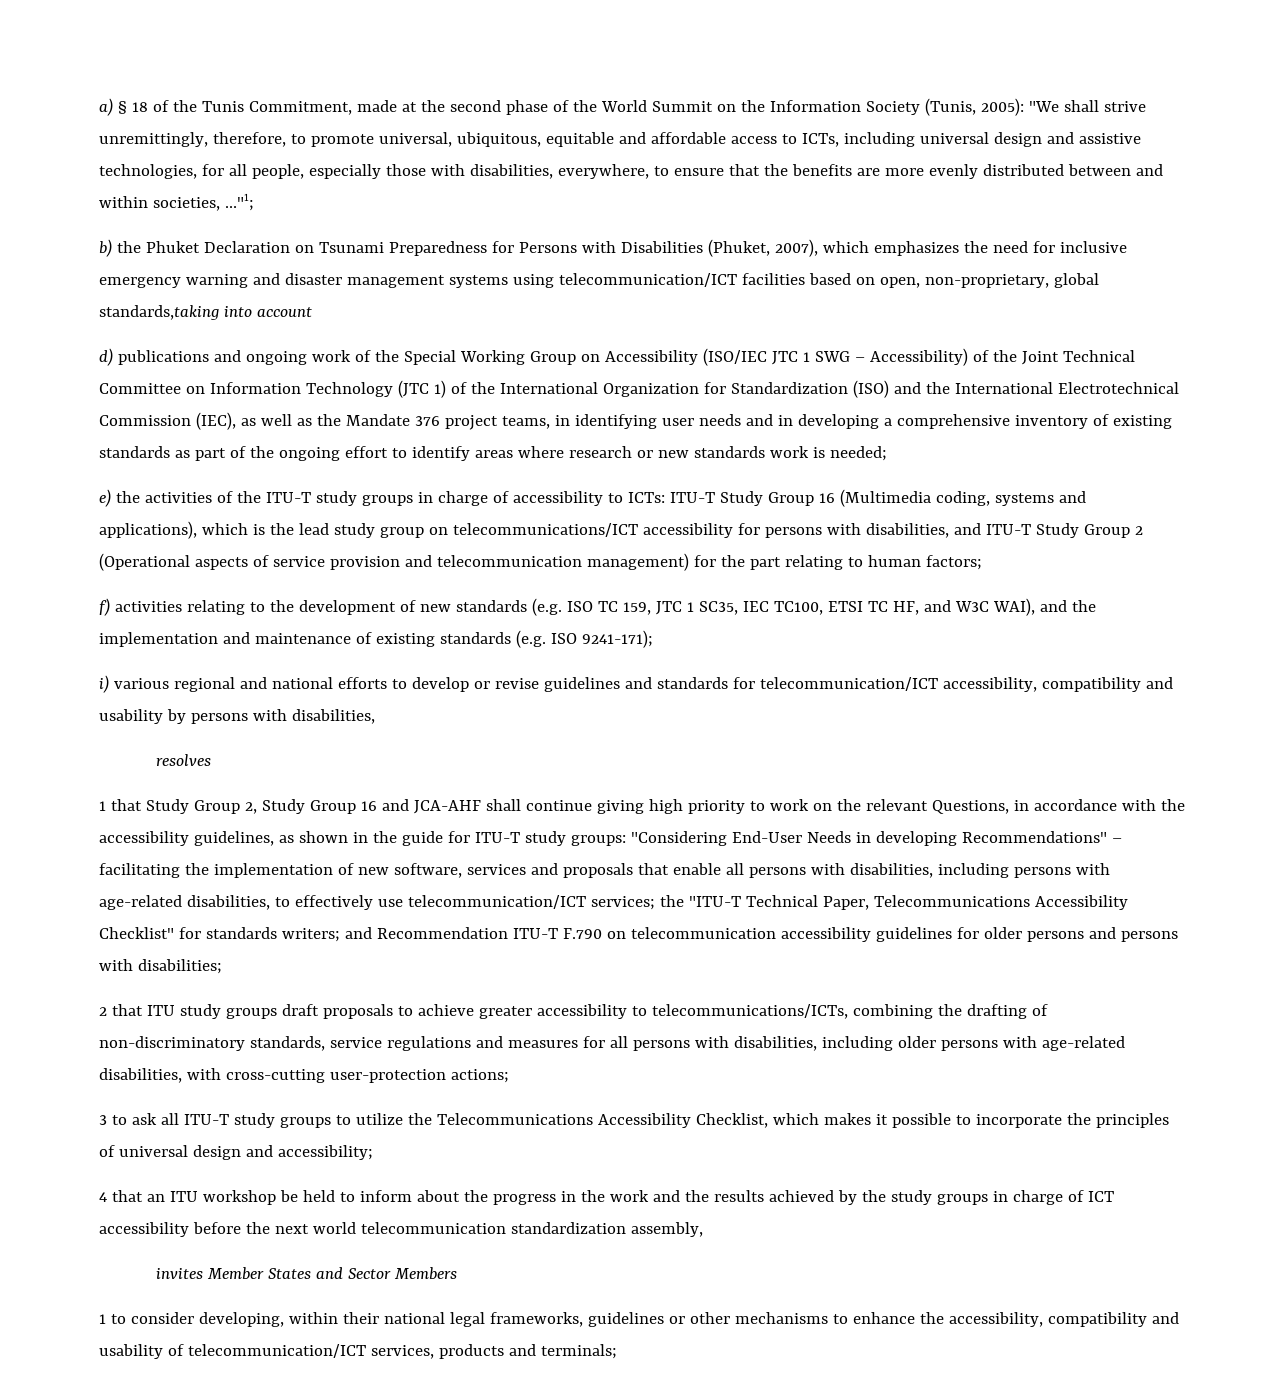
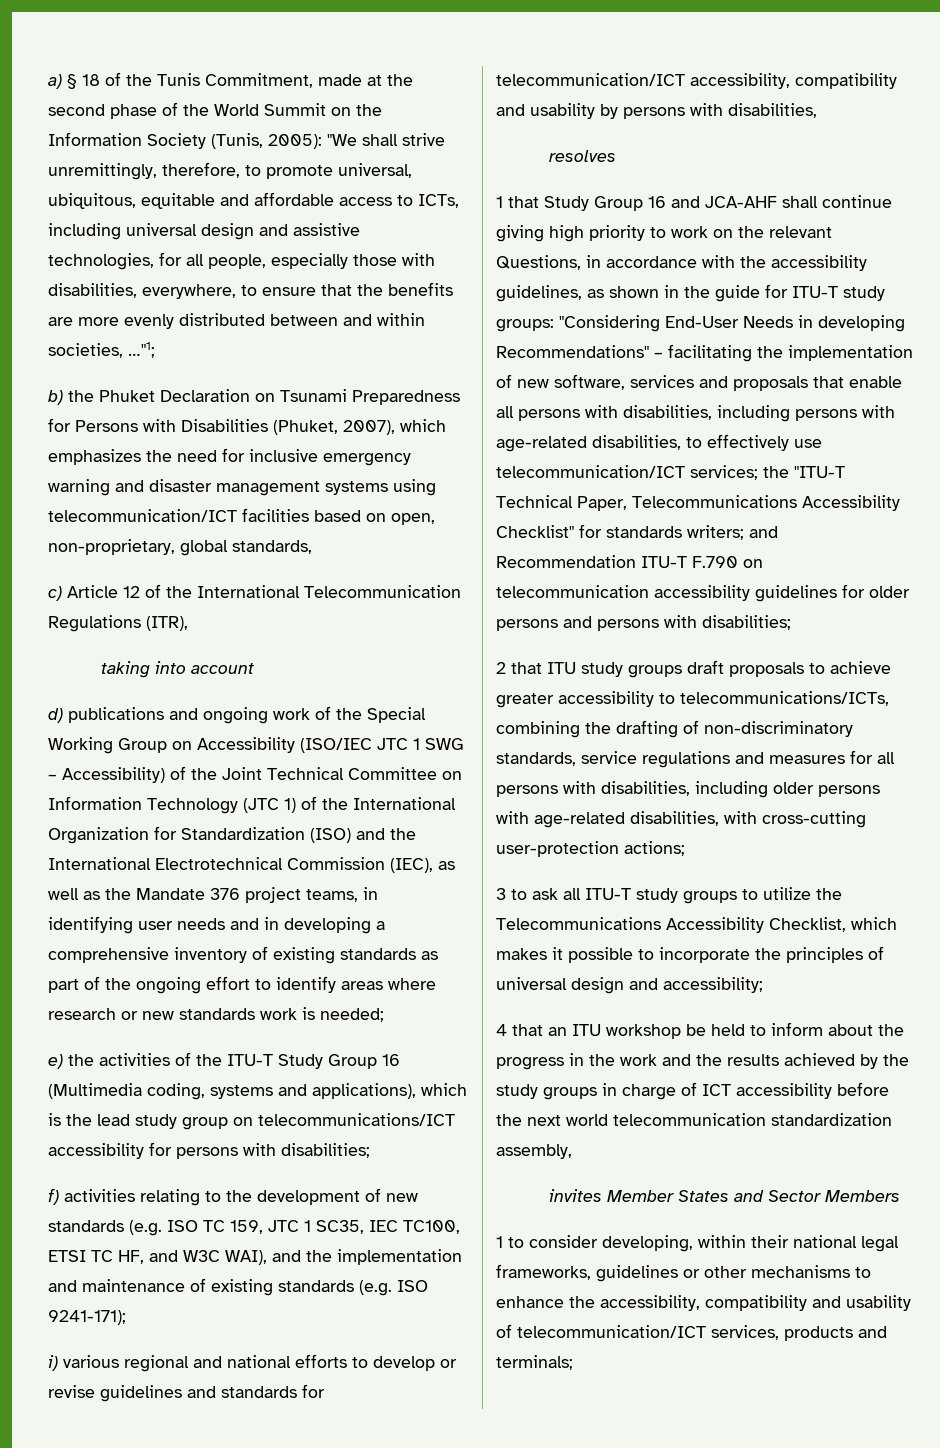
[99,305,219,320] standards,taking -> [232,540,312,554] [48,584,461,601] [48,615,188,632] [101,661,151,678] standards, // c) Article 12 of the International Telecommunication Regulations (ITR), // taking
[315,491,715,506] study groups in charge of accessibility to ICTs: ITU-T -> (273, 1060) none
[865,523,1143,538] [99,553,982,571] disabilities, and ITU-T Study Group 2 (Operational aspects of service provision and telecommunication management) for the part relating to human factors; -> [281,1143,370,1158] disabilities;
[244,799,356,814] 2, Study Group -> (643, 203) none

